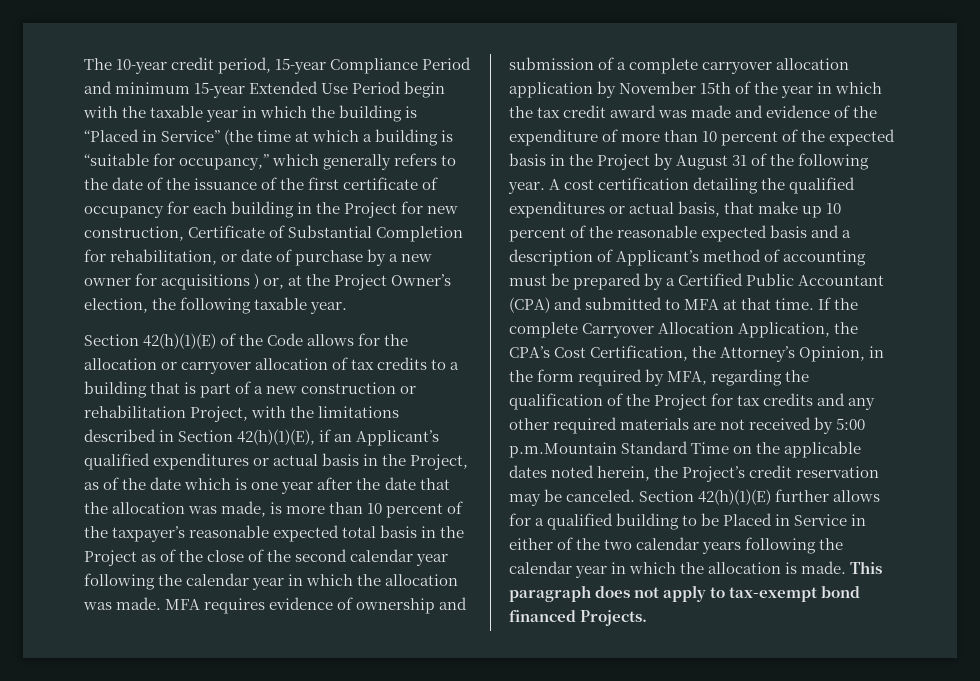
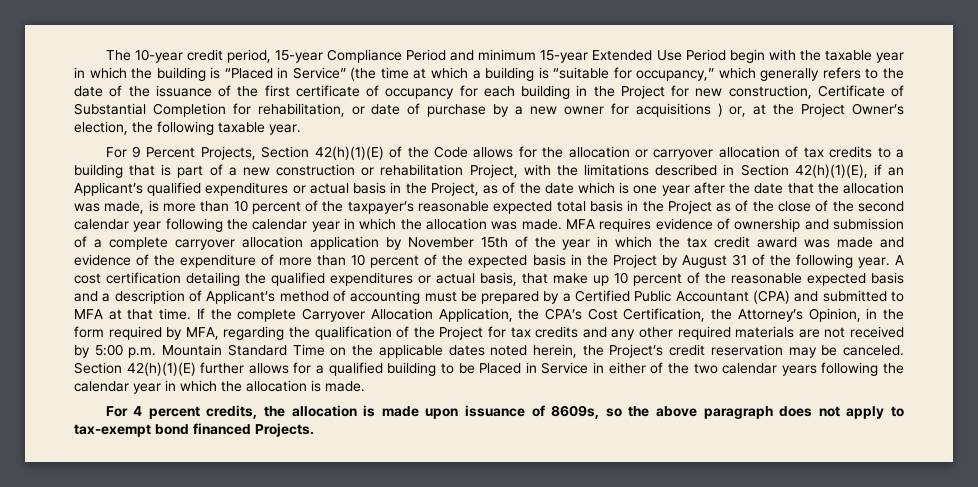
(348, 308) none -> [105,146,256,160] For 9 Percent Projects,
[509,442,617,458] p.m.Mountain -> [128,344,223,358] p.m. Mountain
[850,561,883,574] This -> [105,405,697,419] // For 4 percent credits, the allocation is made upon issuance of 8609s, so the above

